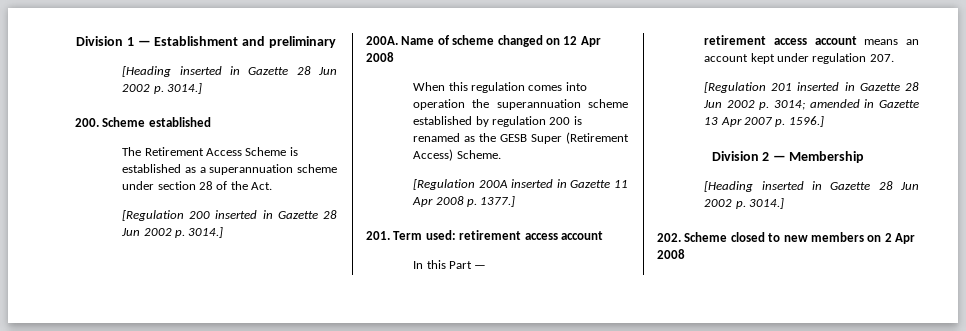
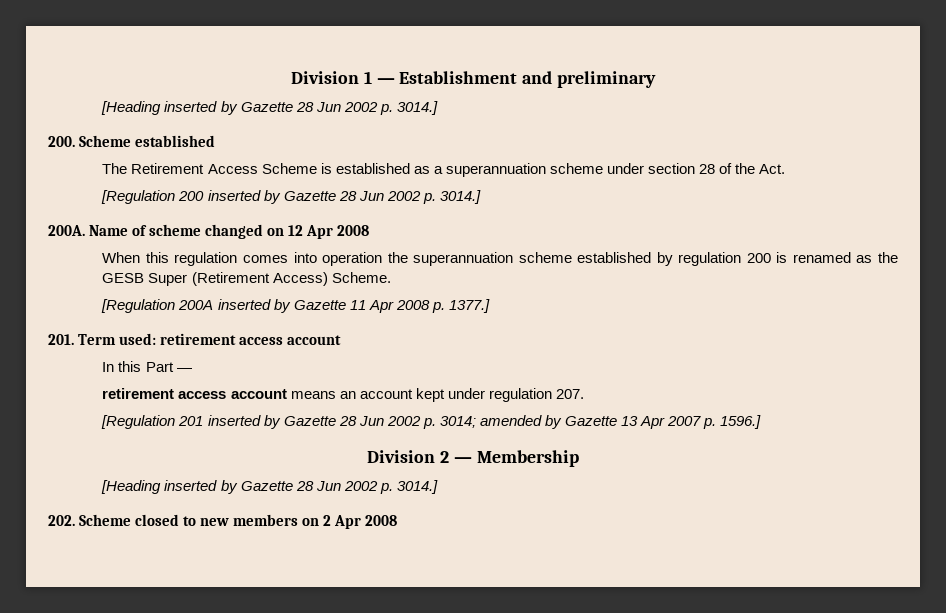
[229,66,240,75] in -> [220,101,238,115] by
[262,210,273,219] in -> [263,190,281,204] by
[556,179,567,188] in -> [273,299,291,313] by
[844,82,855,91] in -> [263,415,281,429] by
[864,99,875,108] in -> [544,415,562,429] by
[811,181,822,190] in -> [220,480,238,494] by

